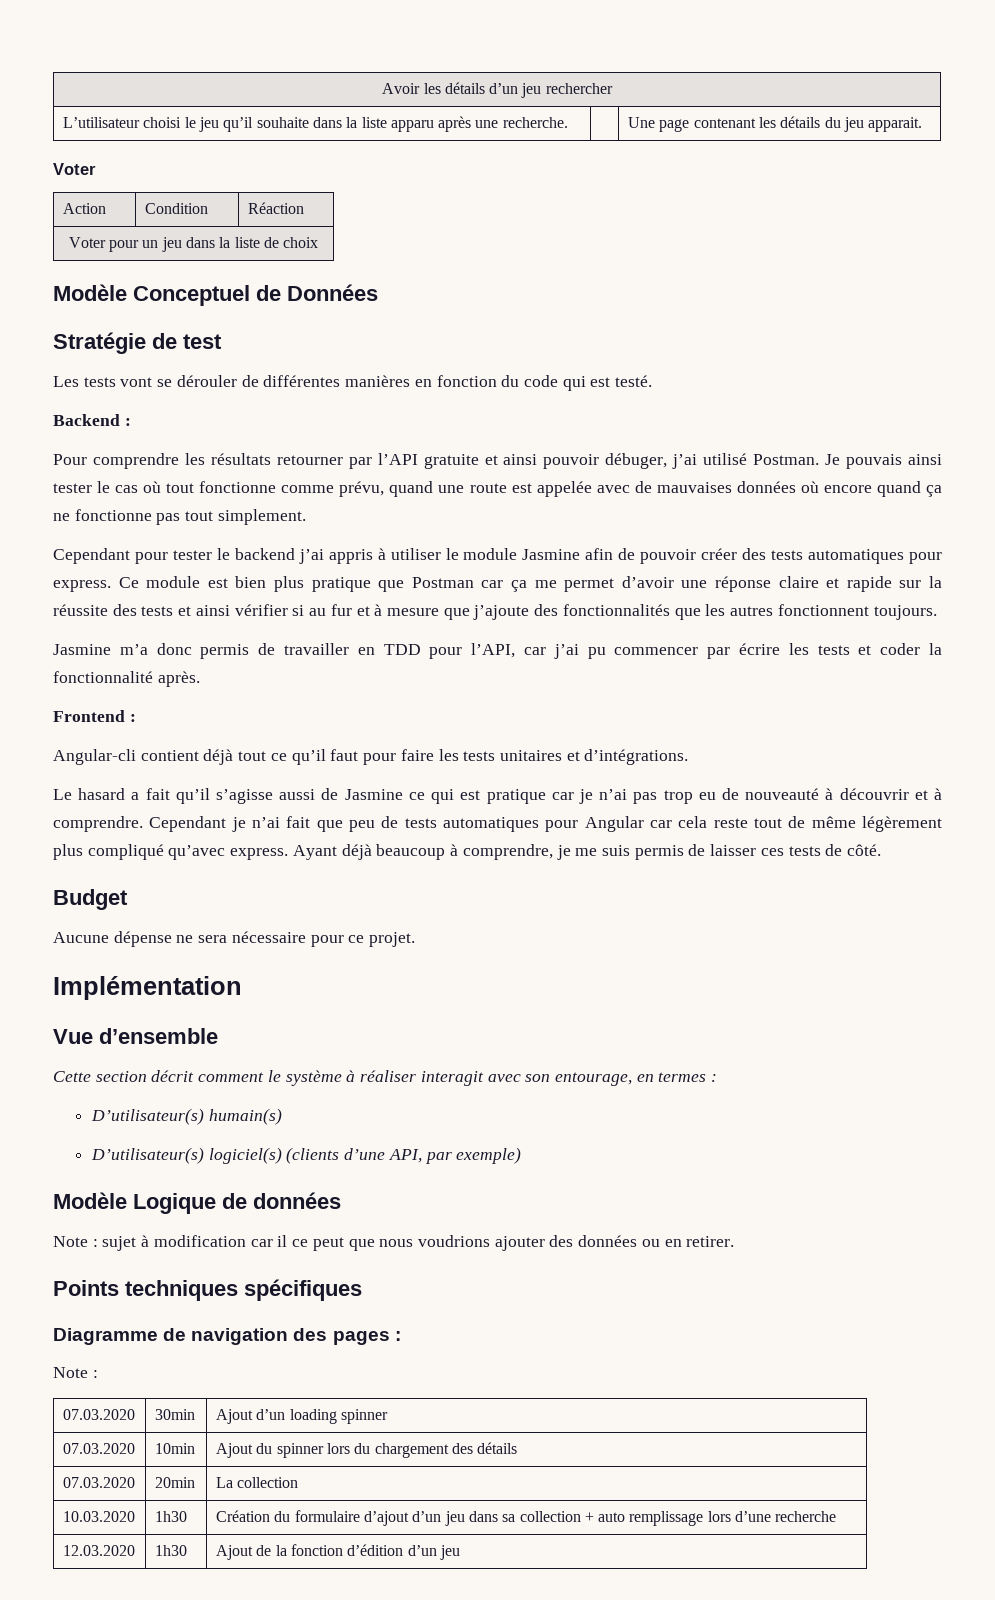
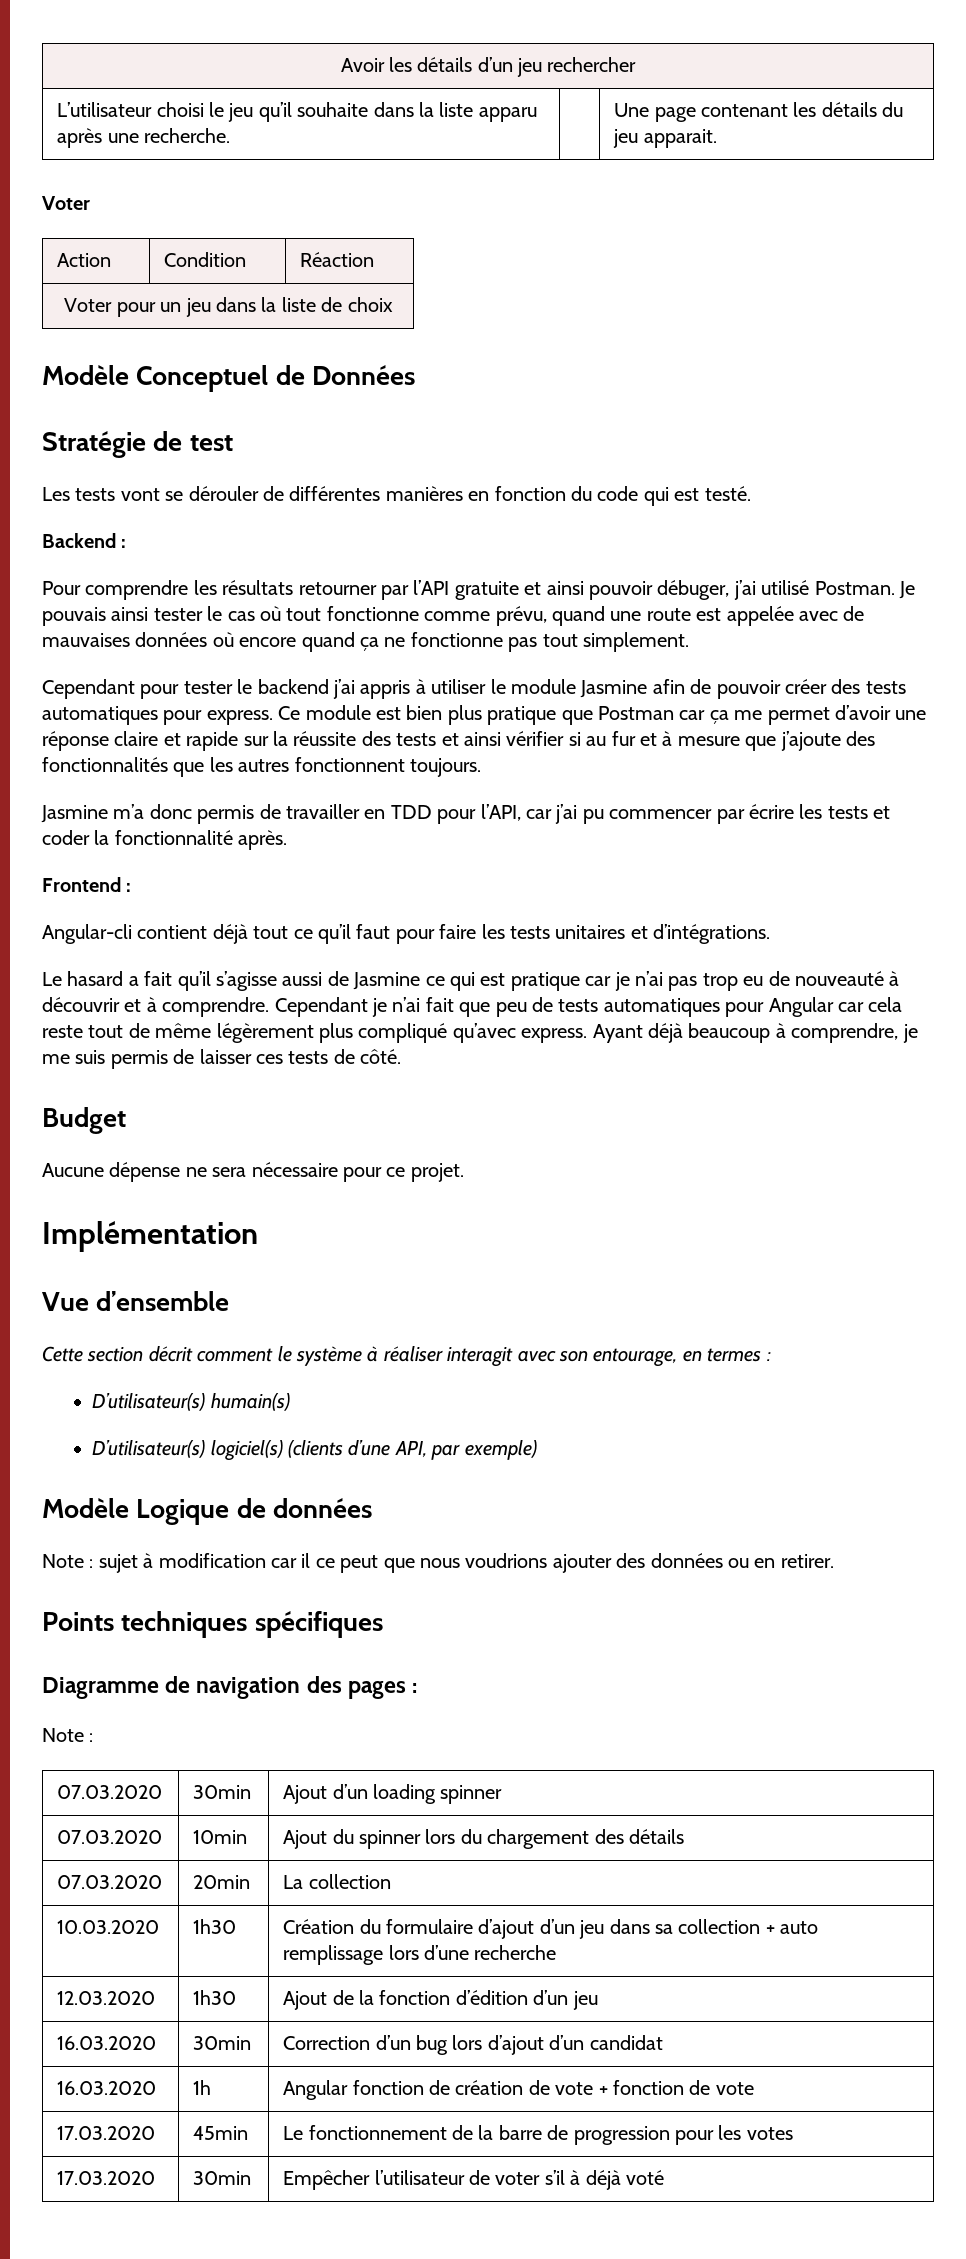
(460, 1552) none -> [57,2036,157,2050] [193,2036,252,2050] [283,2035,663,2055] [57,2081,157,2095] [193,2080,212,2095] [283,2080,754,2100] [57,2126,156,2140] [193,2126,249,2140] [283,2125,793,2145] [57,2171,156,2185] [193,2171,252,2185] [283,2170,665,2190] // 16.03.2020 | 30min | Correction d’un bug lors d’ajout d’un candidat // 16.03.2020 | 1h | Angular fonction de création de vote + fonction de vote // 17.03.2020 | 45min | Le fonctionnement de la barre de progression pour les votes // 17.03.2020 | 30min | Empêcher l’utilisateur de voter s’il à déjà voté

